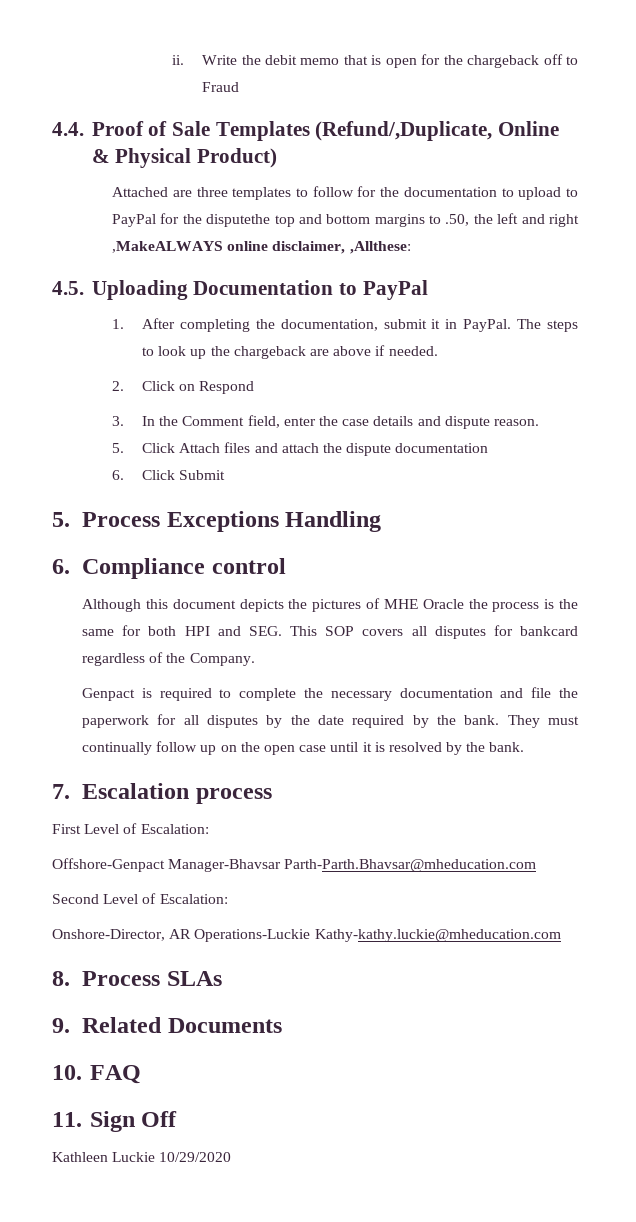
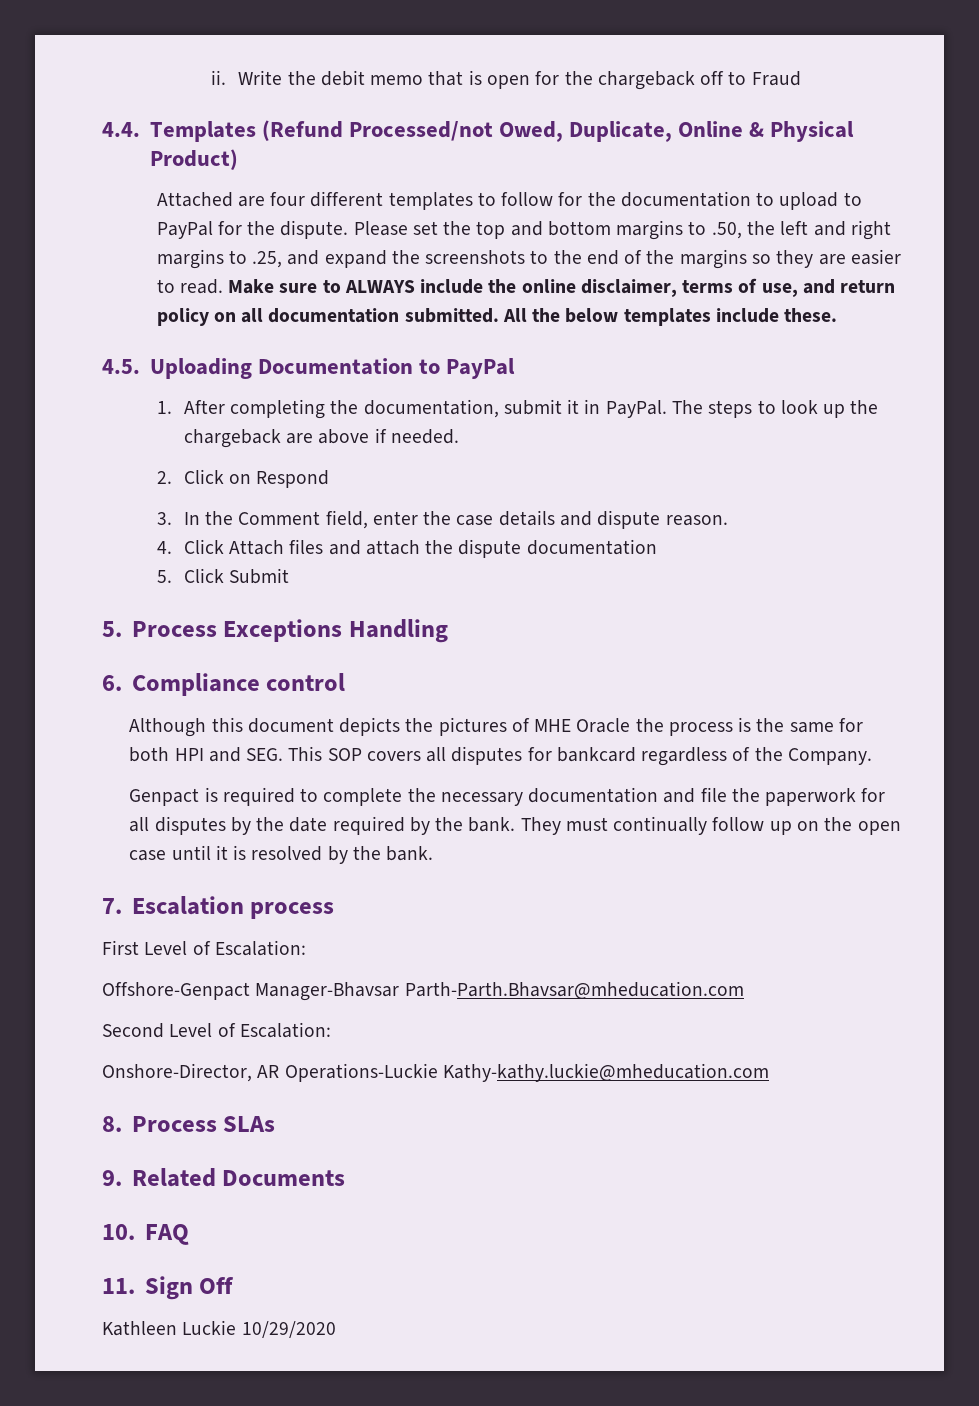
[91,121,493,141] Proof of Sale Templates (Refund/,Duplicate, -> [149,120,673,142] Templates (Refund Processed/not Owed, Duplicate,
[196,187,228,197] three -> [270,191,384,207] four different
[206,214,271,227] disputethe -> [280,220,472,239] dispute. Please set the
[112,241,411,254] ,MakeALWAYS online disclaimer, ,Allthese: -> [156,249,901,269] [156,278,896,297] [156,308,838,326] margins to .25, and expand the screenshots to the end of the margins so they are easier to read. Make sure to ALWAYS include the online disclaimer, terms of use, and return policy on all documentation submitted. All the below templates include these.
[112,443,125,453] 5. -> [156,541,172,554] 4.
[112,470,125,480] 6. -> [156,570,172,583] 5.

